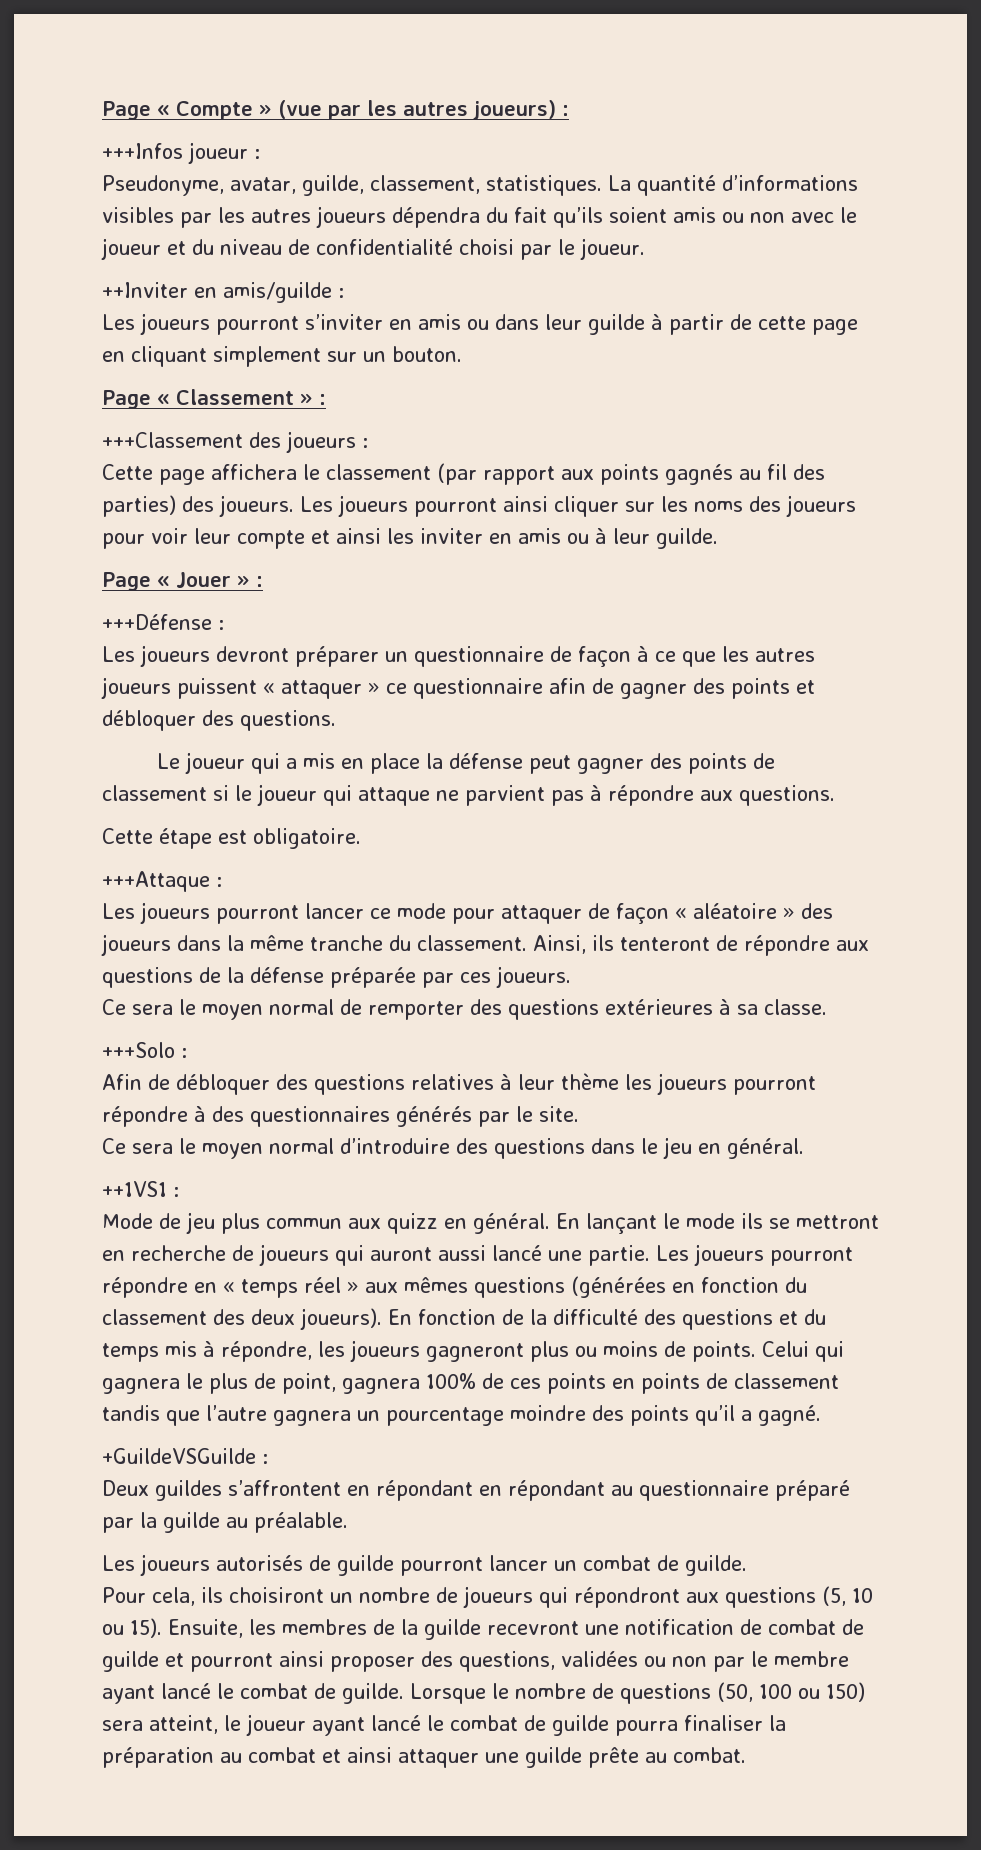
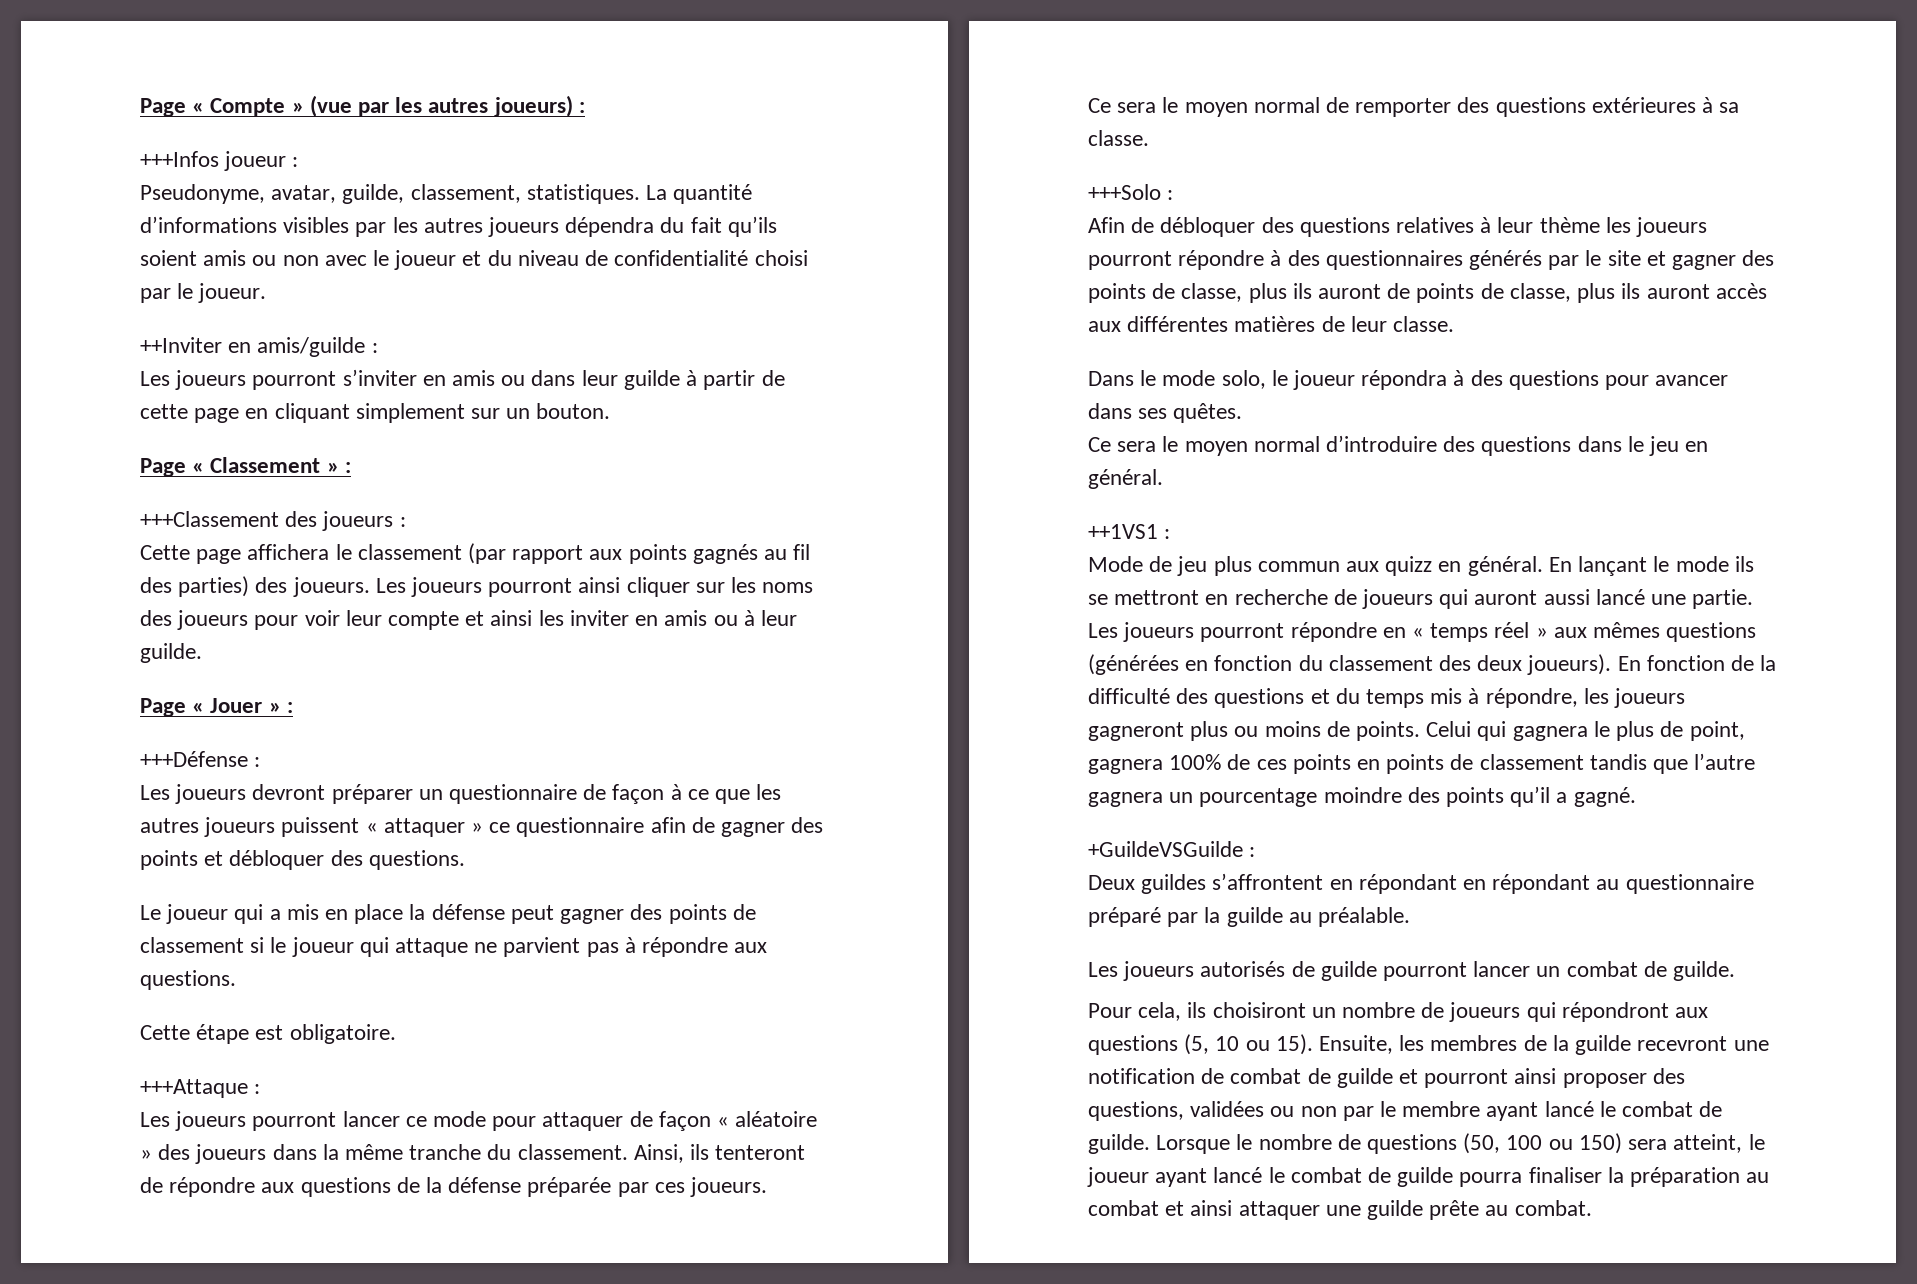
[539,1106,579,1122] site. -> [1607,250,1775,270] [1088,283,1767,303] [1088,316,1455,332] [1088,370,1729,390] [1088,403,1243,423] site et gagner des points de classe, plus ils auront de points de classe, plus ils auront accès aux différentes matières de leur classe. // Dans le mode solo, le joueur répondra à des questions pour avancer dans ses quêtes.

